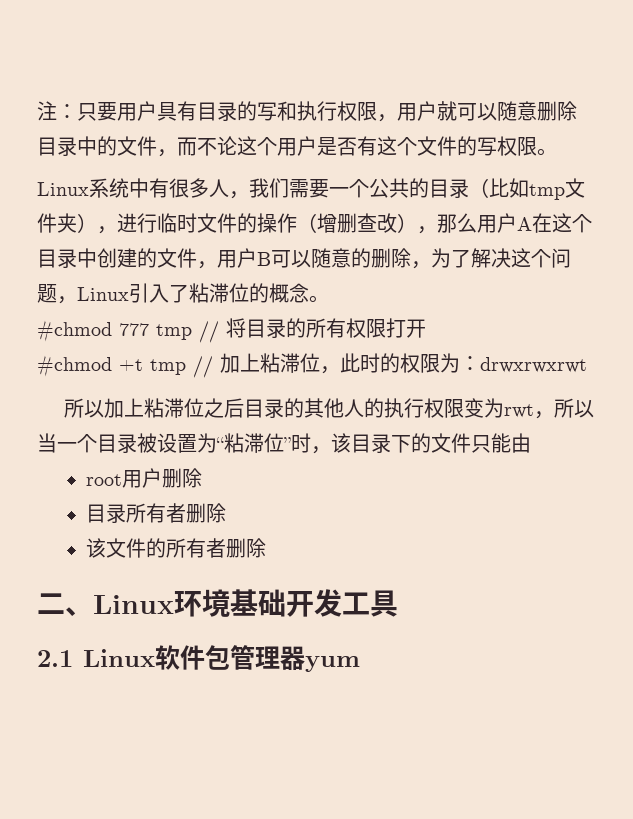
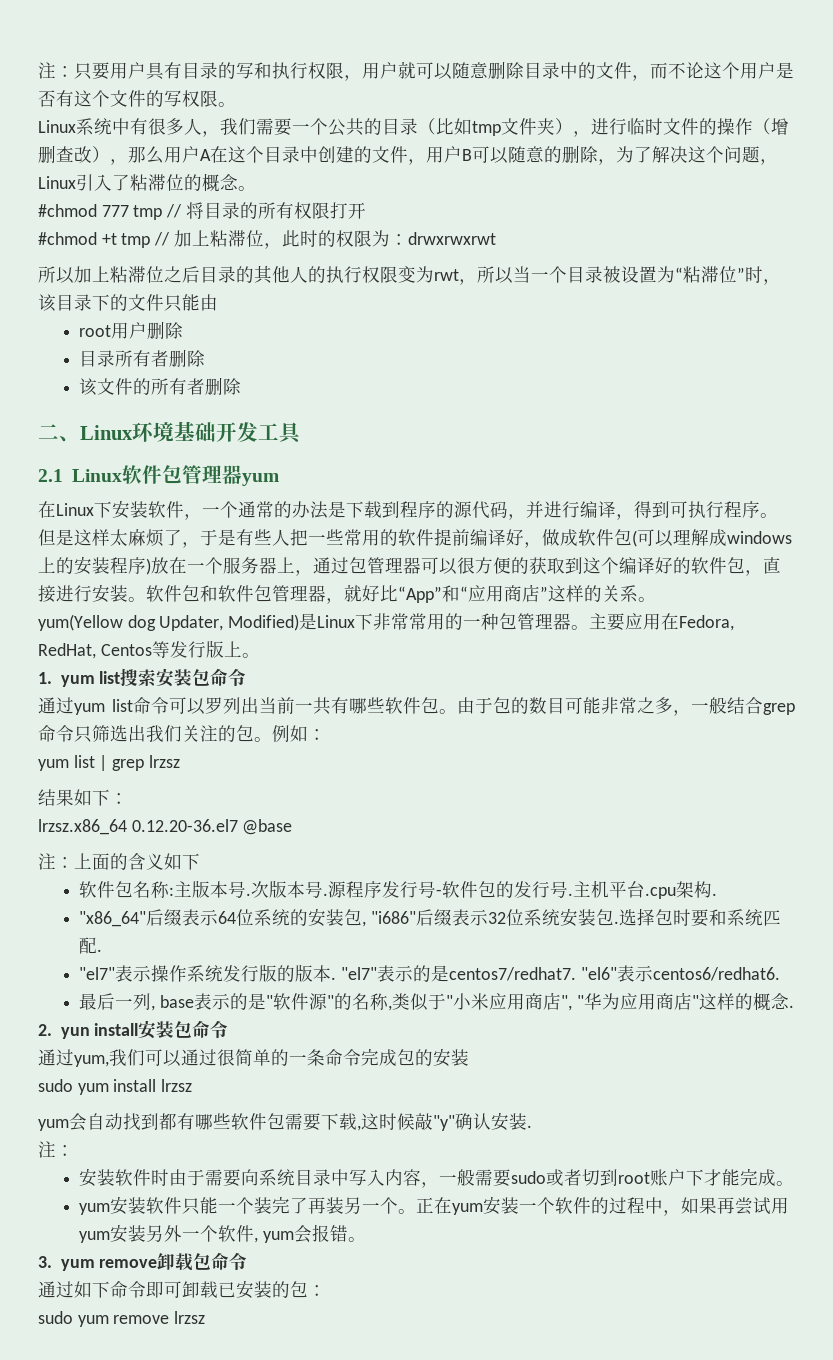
(360, 664) none -> [38,500,778,520] [38,528,792,548] [38,556,781,576] [38,584,656,604] [38,613,735,631] [38,640,260,659] [38,668,247,687] [38,697,795,716] [38,725,326,743] [38,755,180,771] [38,789,128,806] [38,819,293,835] [38,853,200,870] [79,880,718,899] [79,908,782,927] [79,937,103,954] [79,964,780,982] [79,992,794,1011] [38,1020,229,1039] [38,1048,469,1067] [38,1079,193,1095] [38,1112,532,1131] [38,1141,74,1158] [79,1168,795,1188] [79,1196,790,1216] [79,1224,367,1243] [38,1252,248,1271] [38,1280,326,1299] [38,1311,206,1327] // 在Linux下安装软件，一个通常的办法是下载到程序的源代码，并进行编译，得到可执行程序。但是这样太麻烦了，于是有些人把一些常用的软件提前编译好，做成软件包(可以理解成windows上的安装程序)放在一个服务器上，通过包管理器可以很方便的获取到这个编译好的软件包，直接进行安装。软件包和软件包管理器，就好比“App”和“应用商店”这样的关系。 // yum(Yellow dog Updater, Modified)是Linux下非常常用的一种包管理器。主要应用在Fedora, RedHat, Centos等发行版上。 // 1. yum list搜索安装包命令 // 通过yum list命令可以罗列出当前一共有哪些软件包。由于包的数目可能非常之多，一般结合grep命令只筛选出我们关注的包。例如： // yum list | grep lrzsz // 结果如下： // lrzsz.x86_64 0.12.20-36.el7 @base // 注：上面的含义如下 // 软件包名称:主版本号.次版本号.源程序发行号-软件包的发行号.主机平台.cpu架构. // "x86_64"后缀表示64位系统的安装包, "i686"后缀表示32位系统安装包.选择包时要和系统匹配. // "el7"表示操作系统发行版的版本. "el7"表示的是centos7/redhat7. "el6"表示centos6/redhat6. // 最后一列, base表示的是"软件源"的名称,类似于"小米应用商店", "华为应用商店"这样的概念. // 2. yun install安装包命令 // 通过yum,我们可以通过很简单的一条命令完成包的安装 // sudo yum install lrzsz // yum会自动找到都有哪些软件包需要下载,这时候敲"y"确认安装. // 注： // 安装软件时由于需要向系统目录中写入内容，一般需要sudo或者切到root账户下才能完成。 // yum安装软件只能一个装完了再装另一个。正在yum安装一个软件的过程中，如果再尝试用yum安装另外一个软件, yum会报错。 // 3. yum remove卸载包命令 // 通过如下命令即可卸载已安装的包： // sudo yum remove lrzsz

